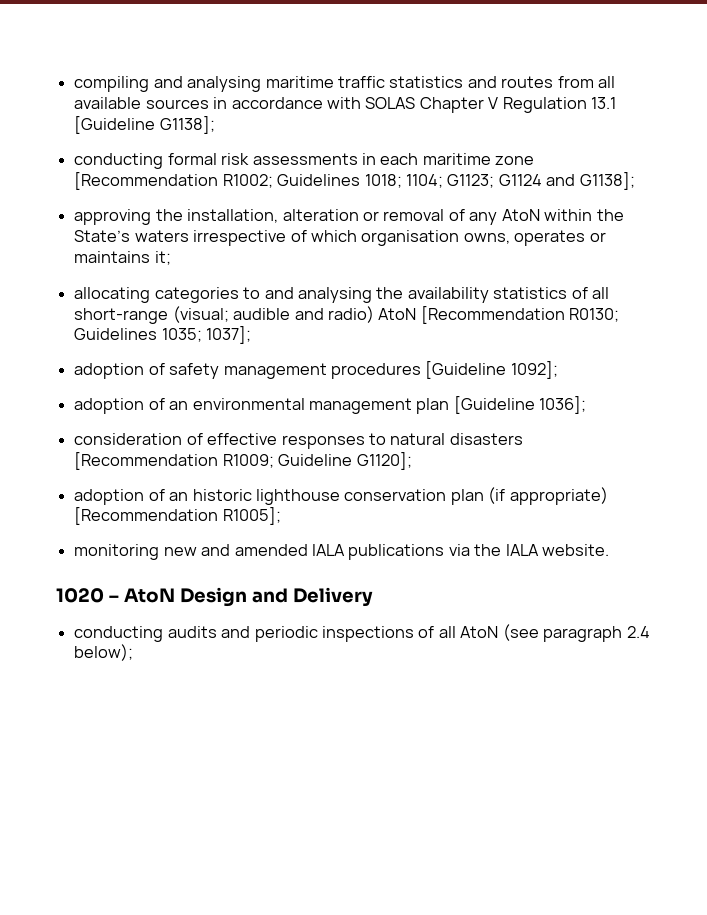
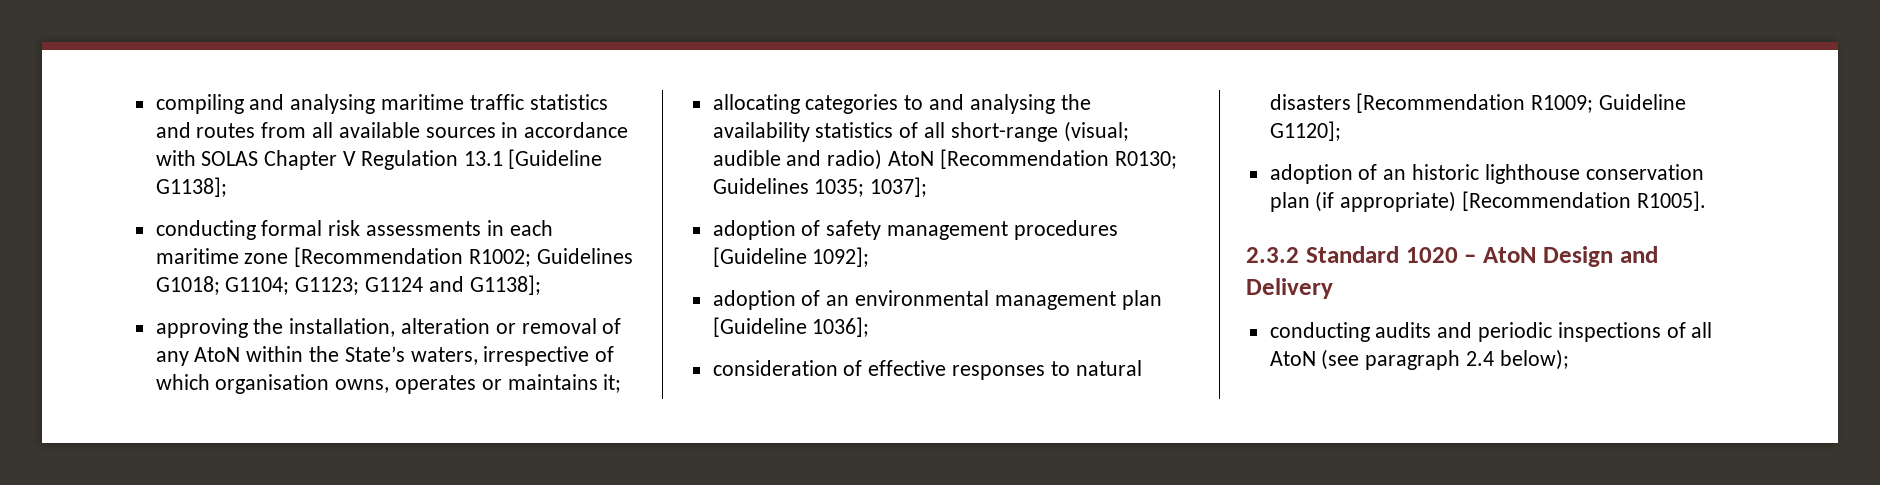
[364,174,443,188] 1018; 1104; -> [155,276,290,295] G1018; G1104;
[134,230,189,242] waters -> [410,347,478,365] waters,
[222,507,281,525] [74,544,610,560] R1005]; // monitoring new and amended IALA publications via the IALA website. // -> [1636,191,1706,211] [1246,246,1399,263] R1005]. // 2.3.2 Standard

